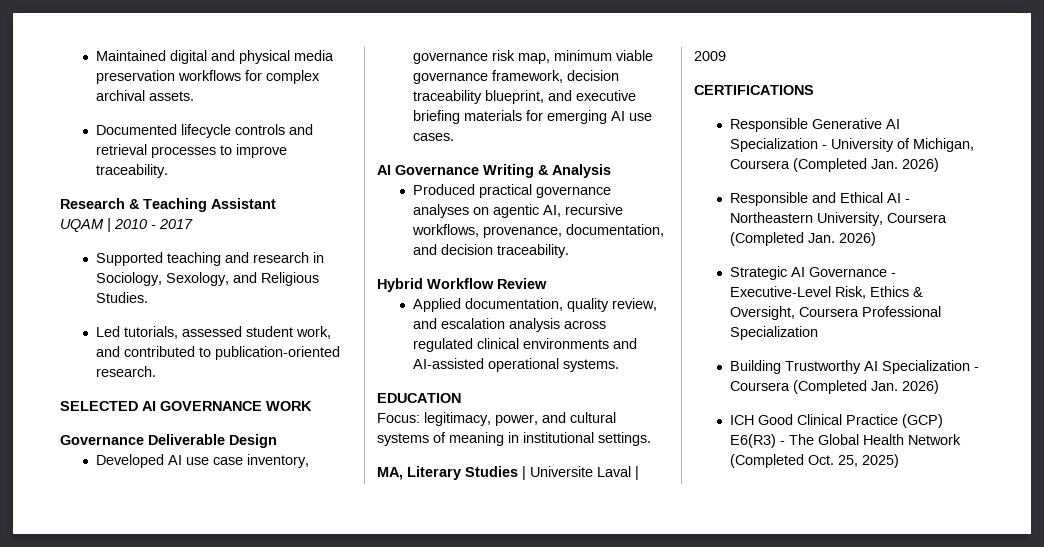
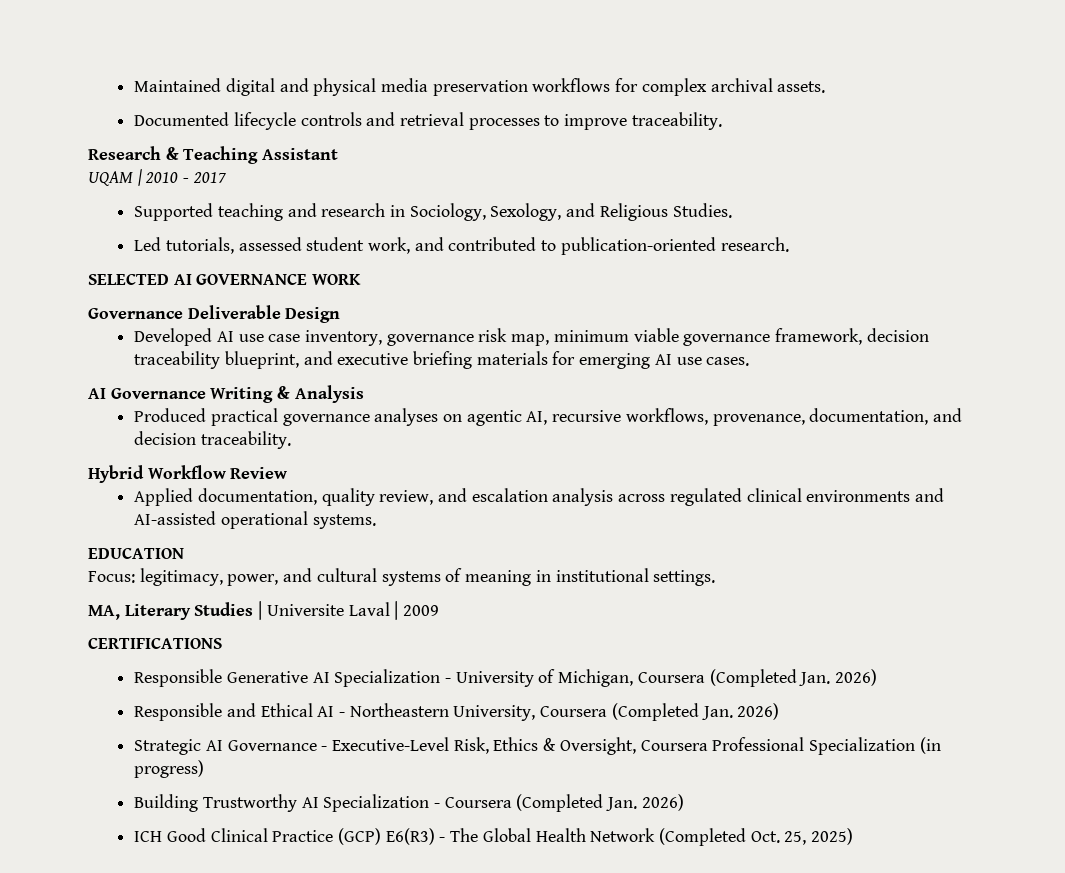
(819, 333) none -> [919,737,941,754] [134,760,205,778] (in progress)

